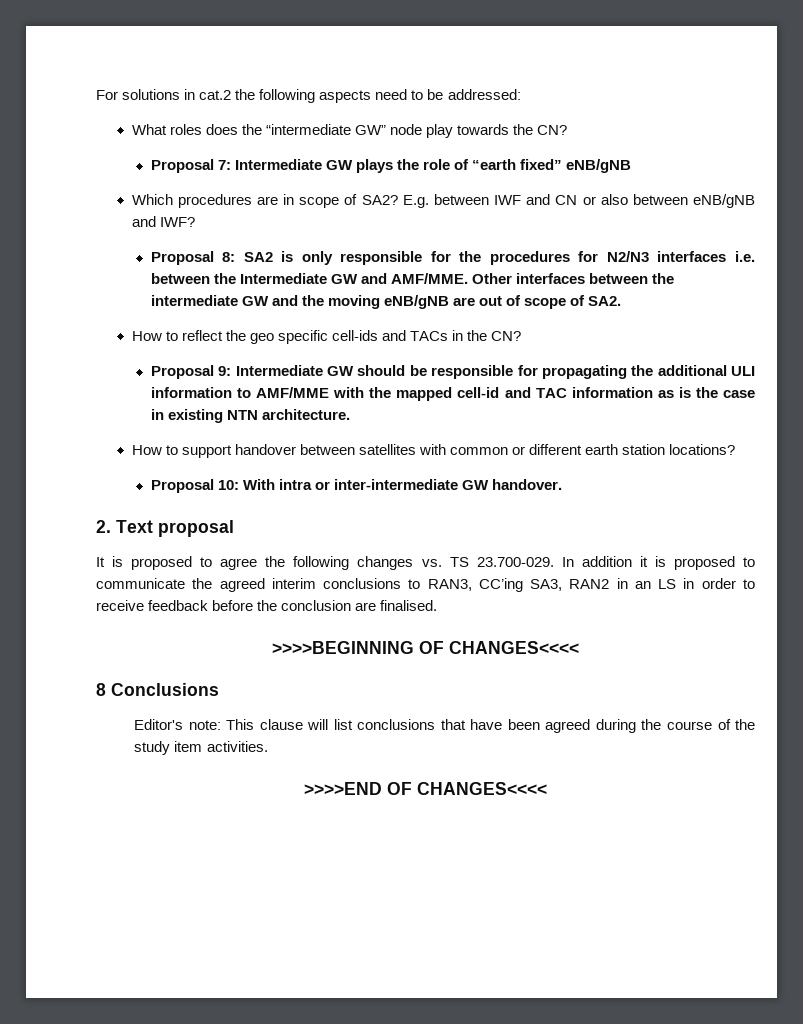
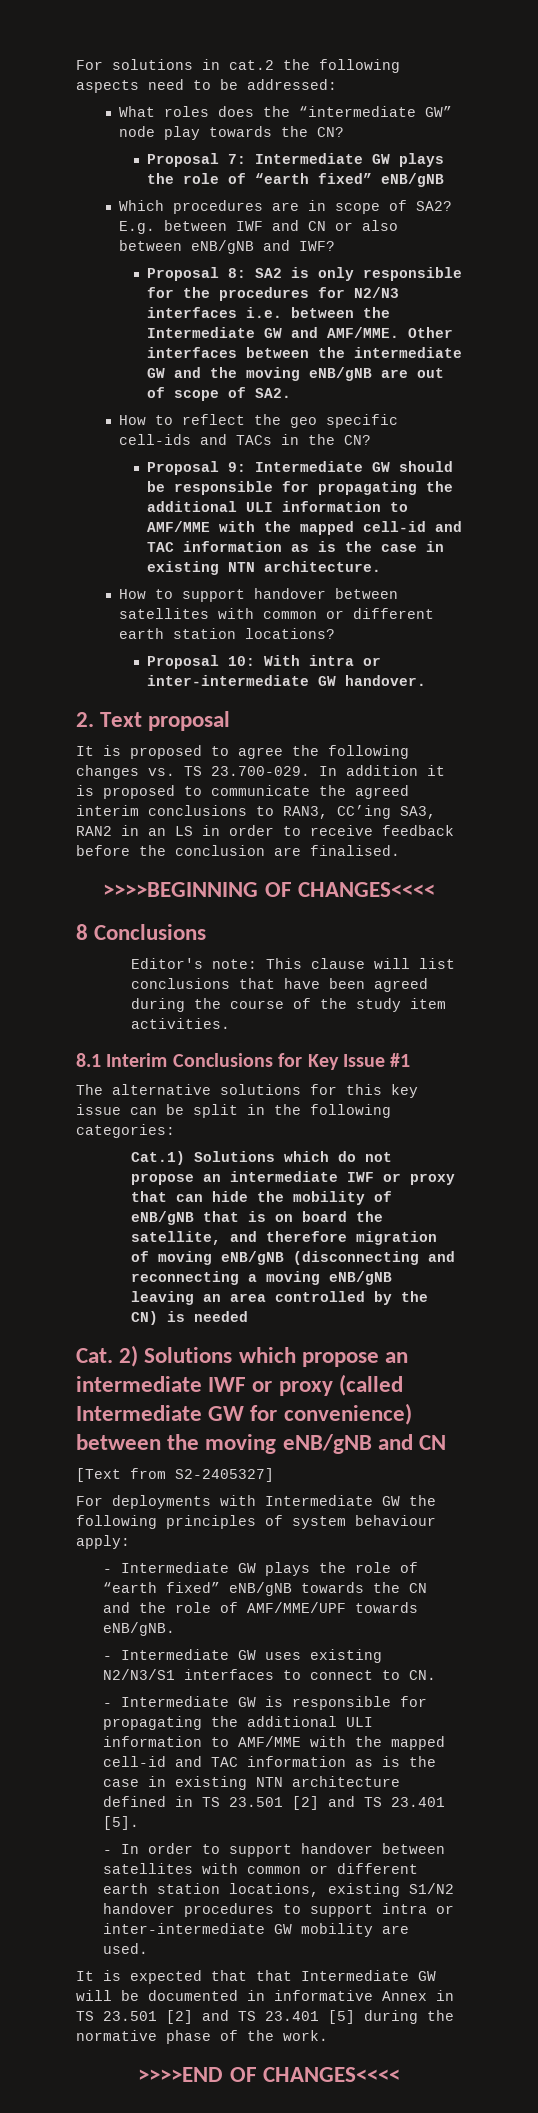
(268, 746) none -> [76,1053,411,1070] [76,1084,418,1098] [76,1104,391,1118] [76,1124,175,1138] [130,1151,392,1165] [130,1171,455,1185] [130,1191,392,1205] [130,1211,383,1225] [130,1231,437,1245] [130,1251,455,1265] [130,1271,392,1285] [130,1291,428,1305] [130,1311,248,1325] [76,1345,409,1367] [76,1374,403,1396] [76,1403,412,1425] [76,1434,447,1454] [76,1468,274,1482] [76,1495,436,1509] [76,1515,436,1529] [76,1535,130,1549] [103,1562,419,1576] [103,1582,428,1596] [103,1602,419,1613] [103,1622,176,1636] [103,1649,383,1663] [103,1669,437,1680] [103,1696,428,1710] [103,1716,374,1730] [103,1736,446,1750] [103,1756,437,1767] [103,1776,401,1790] [103,1796,446,1810] [103,1816,140,1830] [103,1843,446,1857] [103,1863,419,1874] [103,1883,455,1897] [103,1903,455,1917] [103,1923,410,1937] [103,1943,149,1954] [76,1970,436,1984] [76,1990,454,2001] [76,2010,454,2024] [76,2030,328,2044] // 8.1 Interim Conclusions for Key Issue #1 // The alternative solutions for this key issue can be split in the following categories: // Cat.1) Solutions which do not propose an intermediate IWF or proxy that can hide the mobility of eNB/gNB that is on board the satellite, and therefore migration of moving eNB/gNB (disconnecting and reconnecting a moving eNB/gNB leaving an area controlled by the CN) is needed // Cat. 2) Solutions which propose an intermediate IWF or proxy (called Intermediate GW for convenience) between the moving eNB/gNB and CN // [Text from S2-2405327] // For deployments with Intermediate GW the following principles of system behaviour apply: // - Intermediate GW plays the role of “earth fixed” eNB/gNB towards the CN and the role of AMF/MME/UPF towards eNB/gNB. // - Intermediate GW uses existing N2/N3/S1 interfaces to connect to CN. // - Intermediate GW is responsible for propagating the additional ULI information to AMF/MME with the mapped cell-id and TAC information as is the case in existing NTN architecture defined in TS 23.501 [2] and TS 23.401 [5]. // - In order to support handover between satellites with common or different earth station locations, existing S1/N2 handover procedures to support intra or inter-intermediate GW mobility are used. // It is expected that that Intermediate GW will be documented in informative Annex in TS 23.501 [2] and TS 23.401 [5] during the normative phase of the work.

